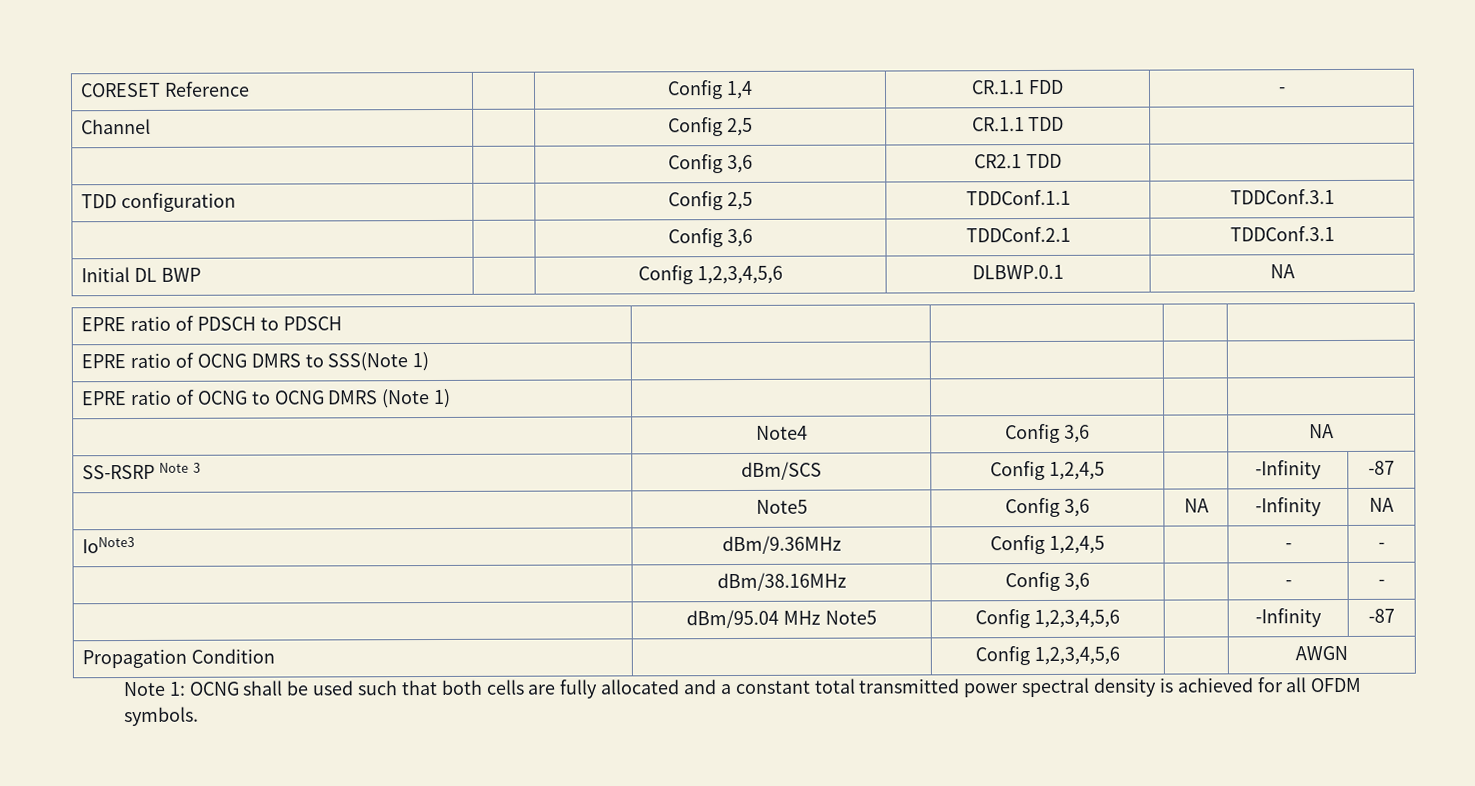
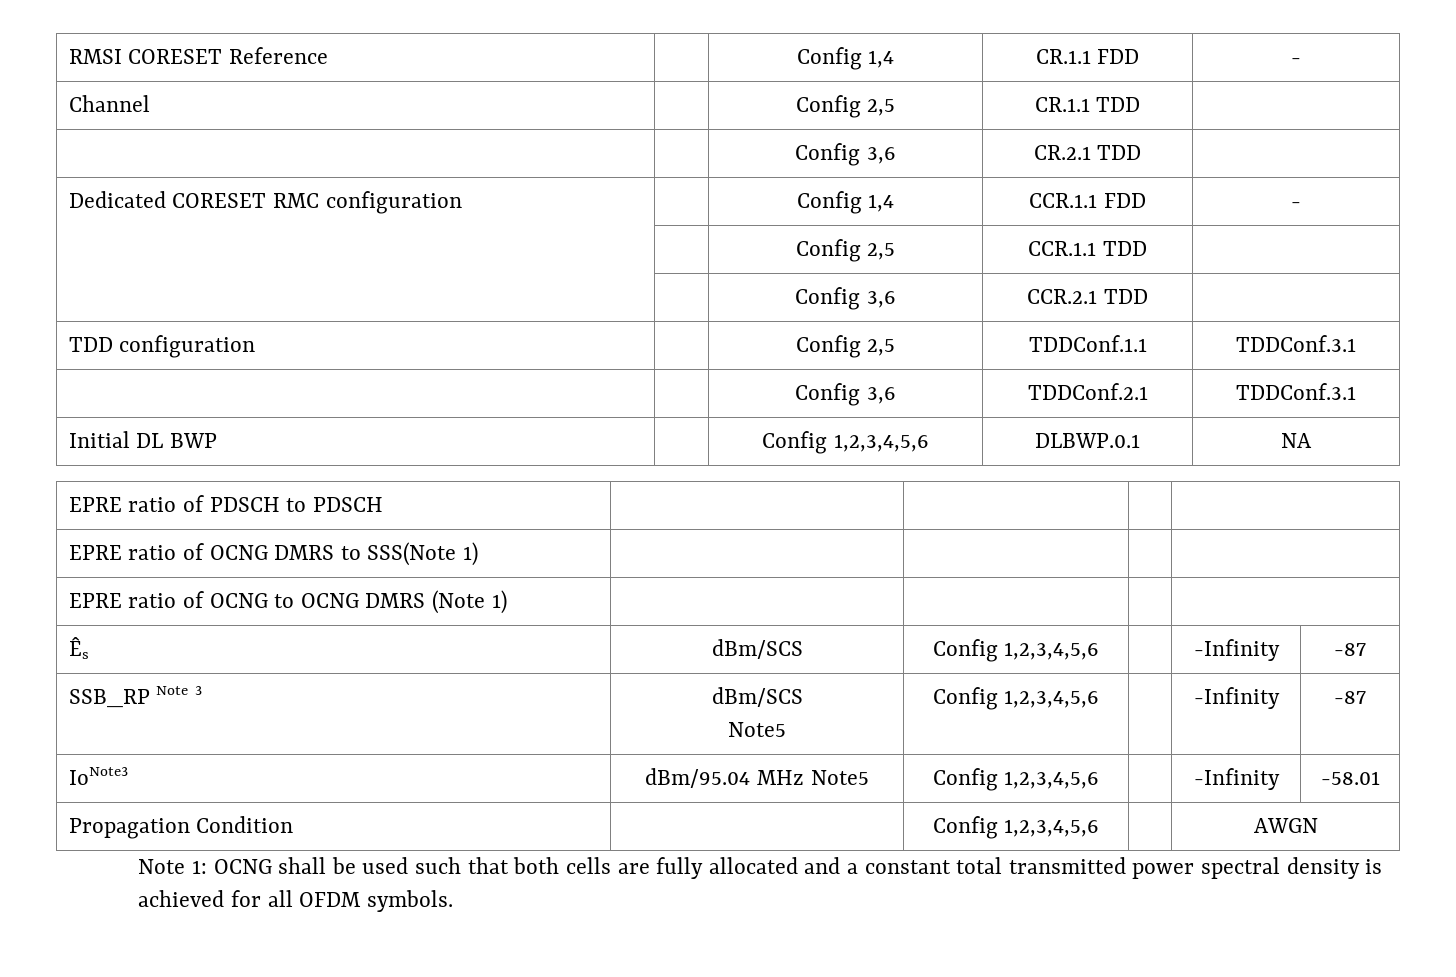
(80, 90) none -> [68,49,122,64] RMSI
[974,154,1023,169] CR2.1 -> [1033,145,1142,160] [68,191,462,214] [796,191,895,214] [1029,193,1146,208] [1291,202,1301,208] [795,239,896,262] [1028,241,1147,256] [795,287,896,310] [1027,289,1098,304] CR.2.1 TDD | // Dedicated CORESET RMC configuration | | Config 1,4 | CCR.1.1 FDD | - // | | Config 2,5 | CCR.1.1 TDD | // | | Config 3,6 | CCR.2.1
[755,425,808,440] [1005,423,1090,444] [1309,424,1334,439] [82,462,201,480] | Note4 | Config 3,6 | | NA // SS-RSRP Note 3 -> [68,637,89,659] Ês
[1048,461,1105,480] [1255,460,1322,480] [1368,460,1395,475] [755,499,808,514] [1005,497,1090,518] [1183,498,1209,513] [1255,497,1322,517] [1369,497,1394,512] 1,2,4,5 | | -Infinity | -87 // | Note5 | Config 3,6 | NA | -Infinity | NA -> [1004,642,1100,660] [1193,639,1280,661] [1334,643,1366,656] [68,686,202,708] [711,687,803,707] [728,722,786,737] [932,687,1100,710] [1193,687,1280,709] [1334,691,1366,704] 1,2,3,4,5,6 | | -Infinity | -87 // SSB_RP Note 3 | dBm/SCS // Note5 | Config 1,2,3,4,5,6 | | -Infinity | -87
[721,535,842,555] [990,534,1105,555] [1284,543,1292,550] [1378,542,1385,549] [716,572,847,592] [1005,571,1090,592] [1284,580,1292,587] [1378,579,1385,586] | dBm/9.36MHz | Config 1,2,4,5 | | - | - // | dBm/38.16MHz | Config 3,6 | | - | - // -> (128, 776) none
[1368,608,1395,623] -87 -> [1320,771,1380,785] -58.01

